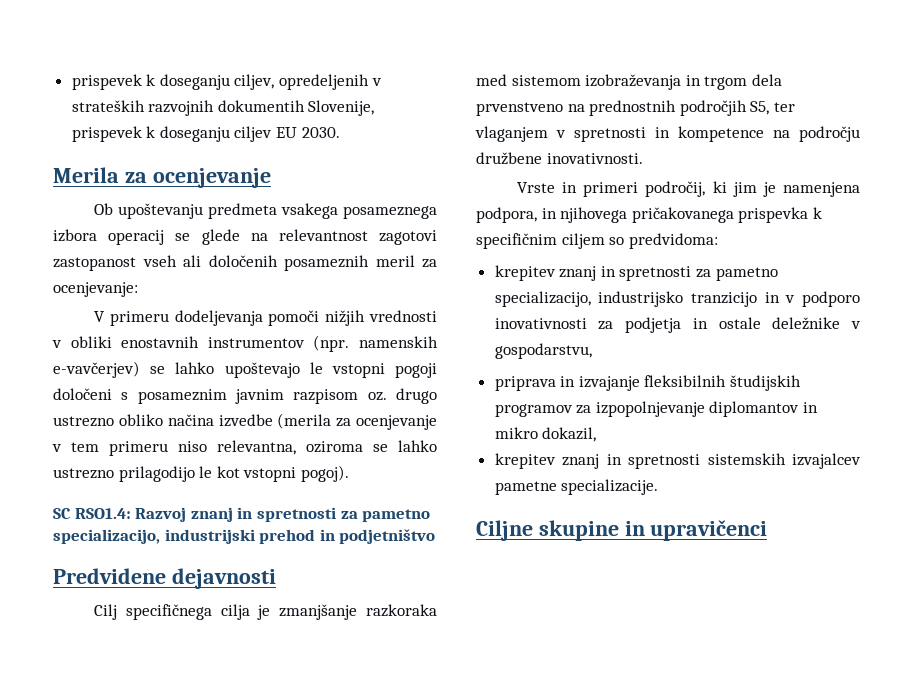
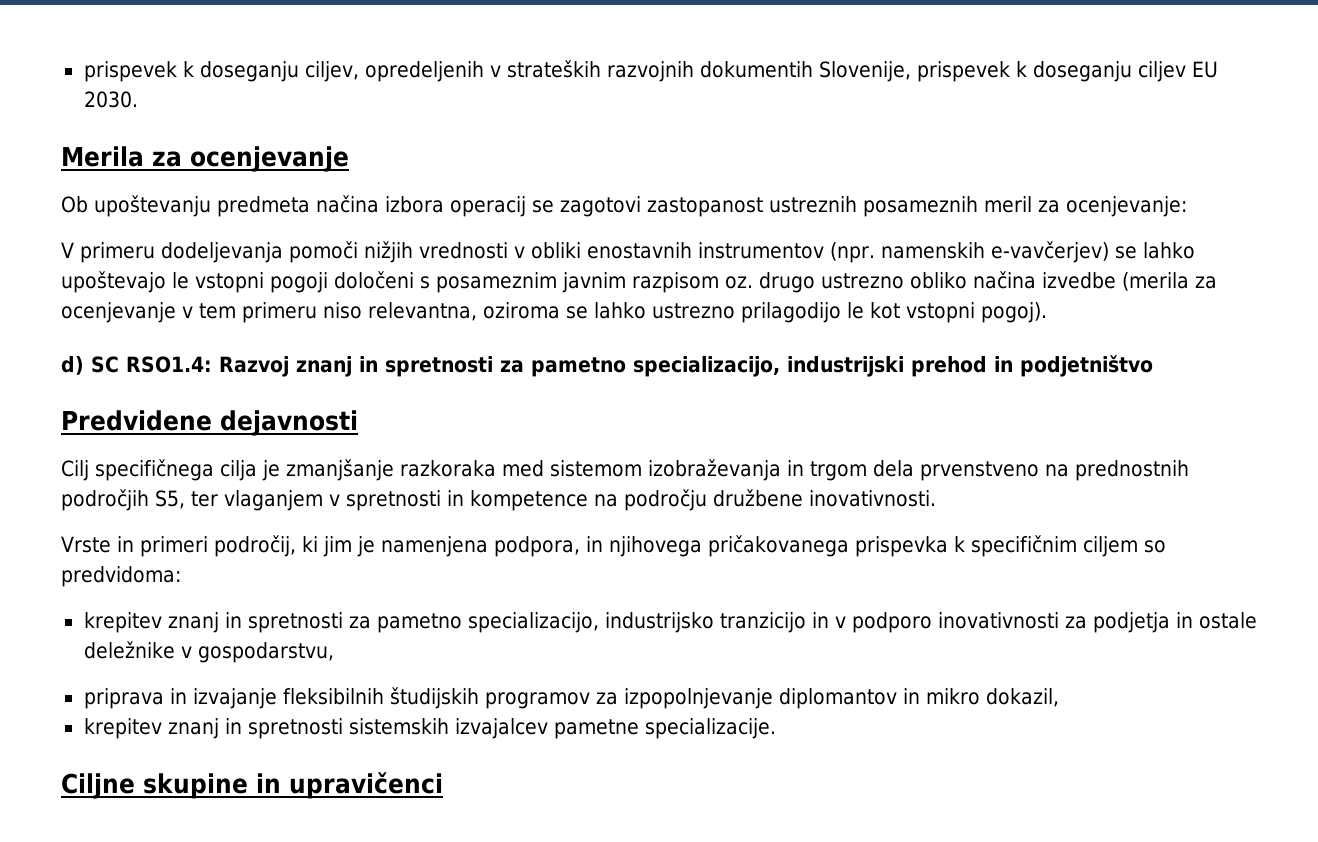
[281,203,438,219] vsakega posameznega -> [316,195,379,213] načina
[201,229,437,245] [53,255,278,271] glede na relevantnost zagotovi zastopanost vseh ali določenih -> [560,196,857,217] zagotovi zastopanost ustreznih
(349, 473) none -> [61,356,84,375] d)

